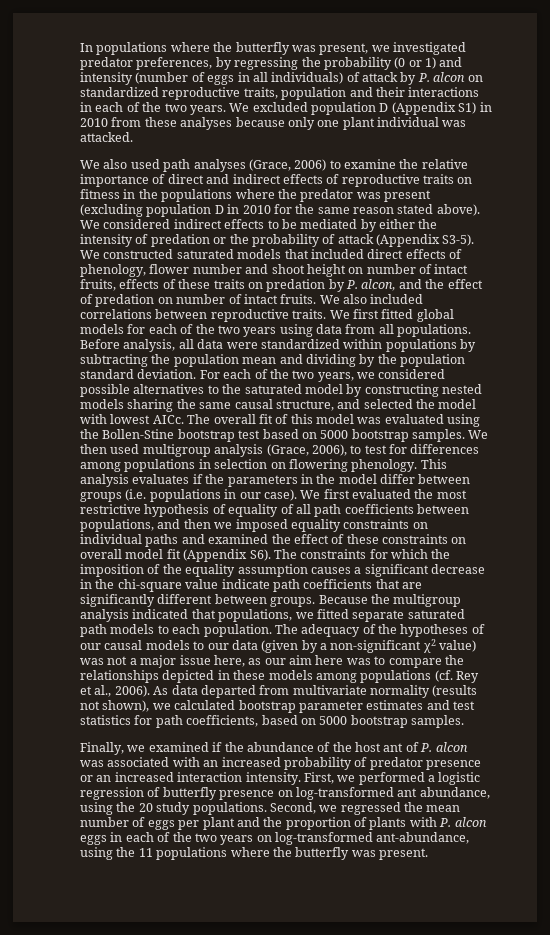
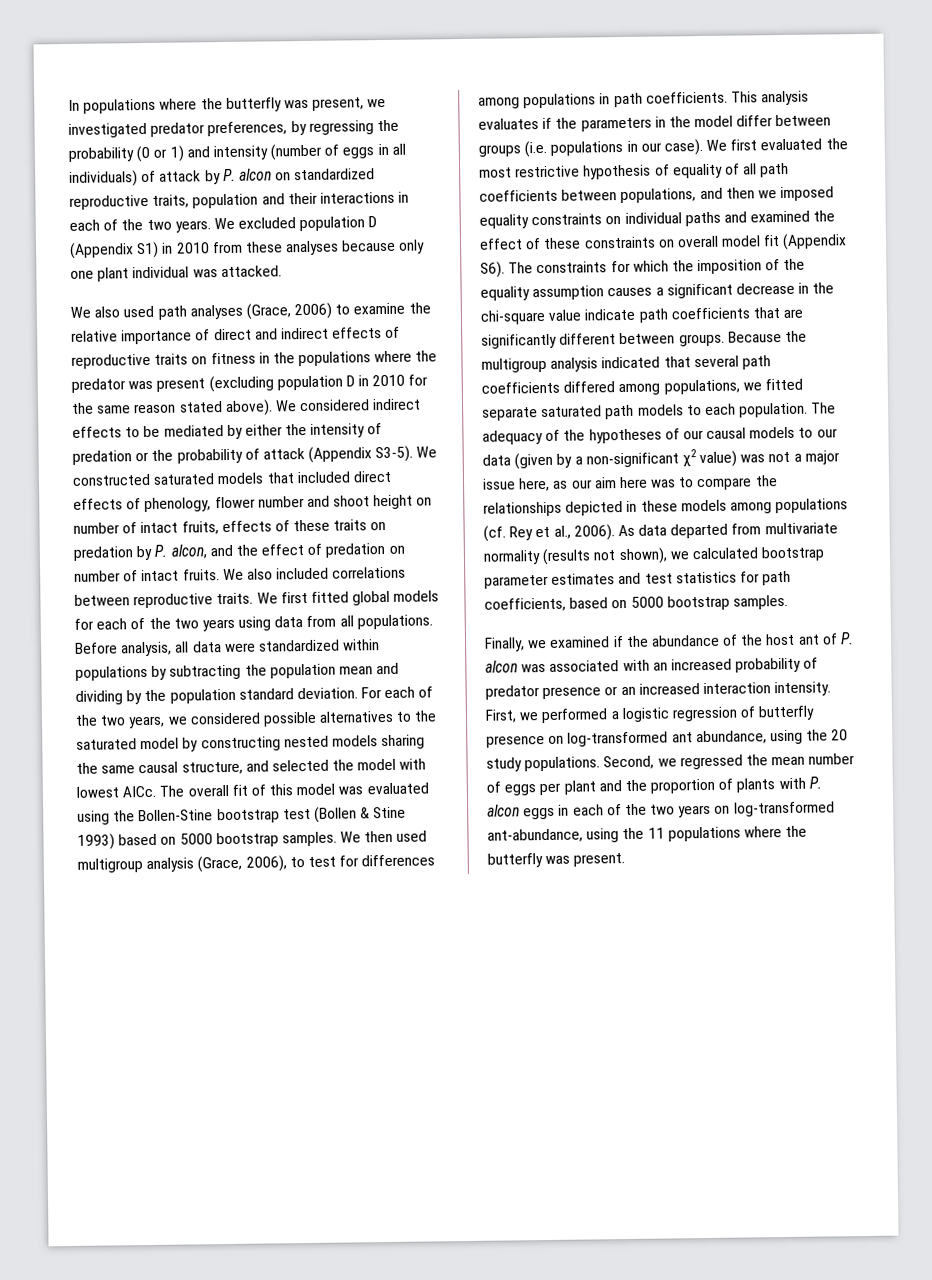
(261, 434) none -> [313,806,407,823] [77,833,115,850] (Bollen & Stine 1993)
[214,459,418,472] selection on flowering phenology. -> [613,91,728,108] path coefficients.
(216, 614) none -> [693,355,771,370] [481,381,661,396] several path coefficients differed among

